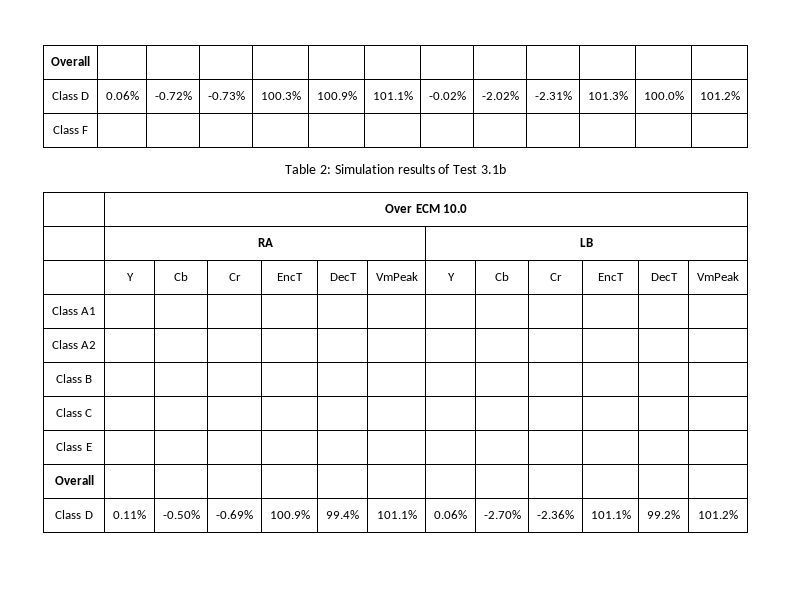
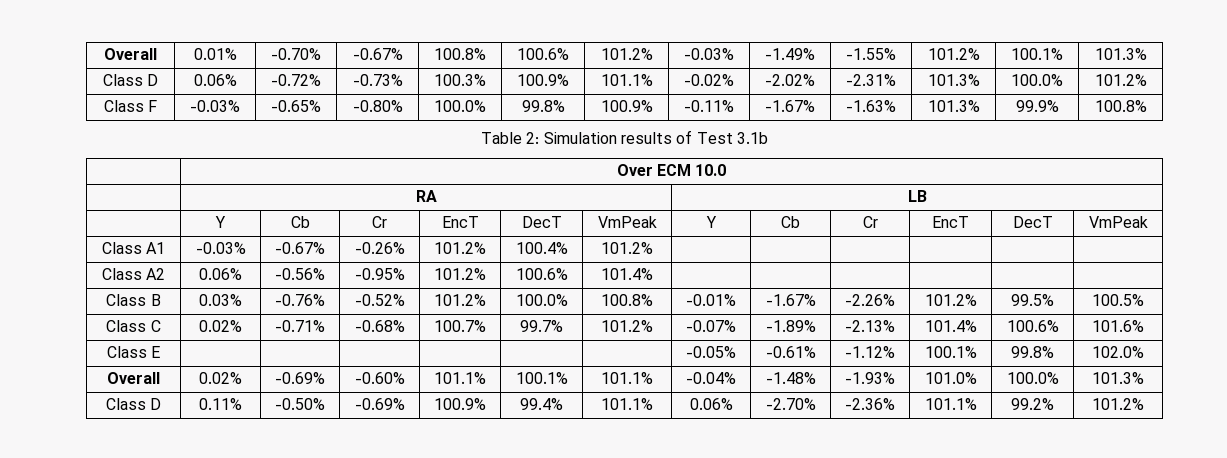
[51,56,90,66] Overall | | | | | | | | | | | | -> [104,48,157,60] [193,48,237,60] [271,48,321,60] [352,48,403,60] [434,48,486,60] [517,48,569,60] [600,48,653,60] [684,48,734,60] [765,48,815,60] [846,48,896,60] [927,48,980,60] [1011,48,1063,60] [1094,48,1147,60] Overall | 0.01% | -0.70% | -0.67% | 100.8% | 100.6% | 101.2% | -0.03% | -1.49% | -1.55% | 101.2% | 100.1% | 101.3%
(89, 130) | | | | | | | | | | | -> [190,100,240,112] [271,100,321,112] [352,100,403,112] [434,100,486,112] [521,100,565,112] [600,100,653,112] [684,100,734,112] [765,100,815,112] [846,100,896,112] [927,100,980,112] [1015,100,1059,112] [1094,100,1147,112] -0.03% | -0.65% | -0.80% | 100.0% | 99.8% | 100.9% | -0.11% | -1.67% | -1.63% | 101.3% | 99.9% | 100.8%
[51,340,97,349] [55,374,93,383] [55,408,93,417] [56,442,92,451] [54,475,94,485] | | | | | | | | | | | // Class A2 | | | | | | | | | | | | // Class B | | | | | | | | | | | | // Class C | | | | | | | | | | | | // Class E | | | | | | | | | | | | // Overall | | | | | | | | | | | | -> [195,242,246,254] [275,242,325,254] [354,242,405,254] [434,242,486,254] [515,242,568,254] [601,242,653,254] [101,268,166,280] [199,268,242,280] [275,268,325,280] [354,268,405,280] [434,268,486,280] [515,268,568,280] [601,268,653,280] [106,294,161,306] [199,294,242,306] [275,294,325,306] [354,294,405,306] [434,294,486,306] [515,294,568,306] [601,294,653,306] [686,294,736,306] [765,294,816,306] [845,294,895,306] [924,294,977,306] [1011,294,1054,306] [1092,294,1144,306] [106,320,161,332] [199,320,242,332] [275,320,325,332] [354,320,405,332] [434,320,486,332] [520,320,563,332] [601,320,653,332] [686,320,736,332] [765,320,816,332] [845,320,895,332] [924,320,977,332] [1006,320,1059,332] [1092,320,1144,332] [106,346,161,358] [686,346,736,358] [765,346,816,358] [845,346,895,358] [924,346,977,358] [1011,346,1054,358] [1092,346,1144,358] [107,372,160,384] [199,372,242,384] [275,372,325,384] [354,372,405,384] [434,372,486,384] [515,372,568,384] [601,372,653,384] [686,372,736,384] [765,372,816,384] [845,372,895,384] [924,372,977,384] [1006,372,1059,384] [1092,372,1144,384] -0.03% | -0.67% | -0.26% | 101.2% | 100.4% | 101.2% | | | | | | // Class A2 | 0.06% | -0.56% | -0.95% | 101.2% | 100.6% | 101.4% | | | | | | // Class B | 0.03% | -0.76% | -0.52% | 101.2% | 100.0% | 100.8% | -0.01% | -1.67% | -2.26% | 101.2% | 99.5% | 100.5% // Class C | 0.02% | -0.71% | -0.68% | 100.7% | 99.7% | 101.2% | -0.07% | -1.89% | -2.13% | 101.4% | 100.6% | 101.6% // Class E | | | | | | | -0.05% | -0.61% | -1.12% | 100.1% | 99.8% | 102.0% // Overall | 0.02% | -0.69% | -0.60% | 101.1% | 100.1% | 101.1% | -0.04% | -1.48% | -1.93% | 101.0% | 100.0% | 101.3%

